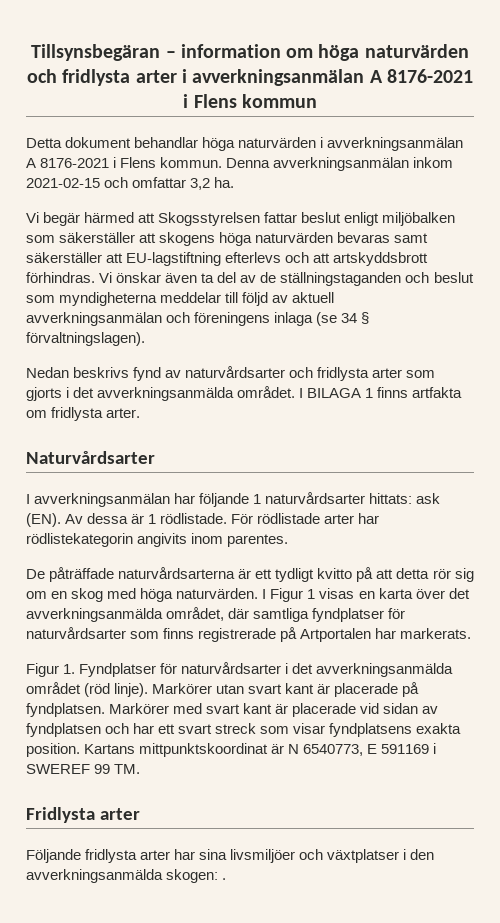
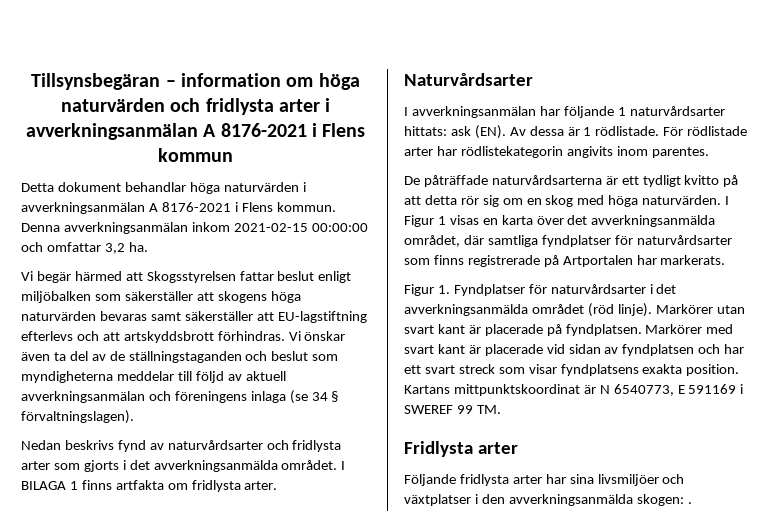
(100, 183) none -> [311,223,368,232] 00:00:00

